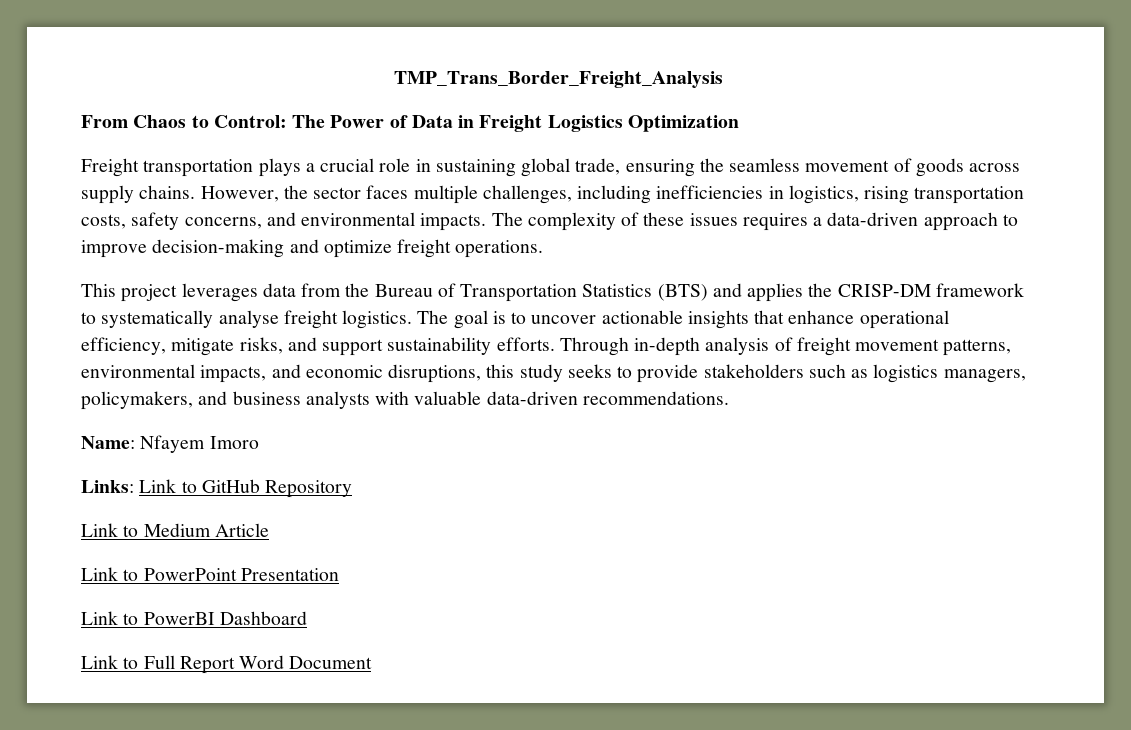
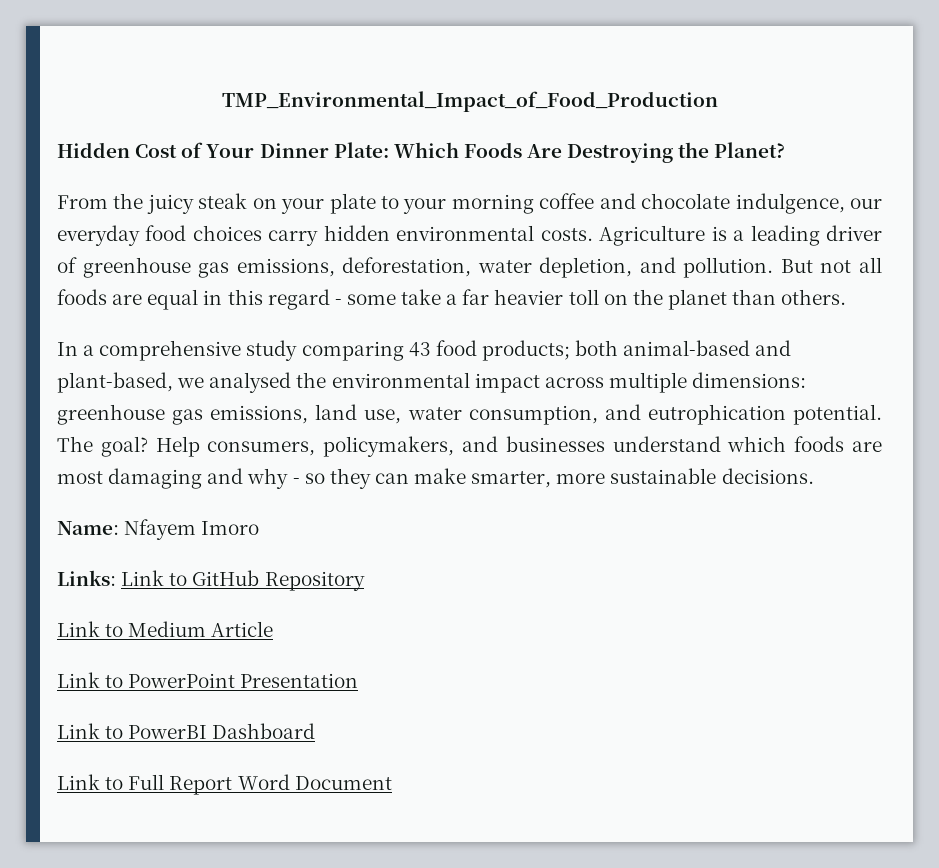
[393,71,723,88] [81,115,739,132] [81,158,1021,177] [81,185,1025,204] [81,212,1018,231] [81,239,544,258] [81,283,1024,302] [81,310,949,329] [81,337,1012,356] [81,364,1026,383] [81,391,729,410] TMP_Trans_Border_Freight_Analysis // From Chaos to Control: The Power of Data in Freight Logistics Optimization // Freight transportation plays a crucial role in sustaining global trade, ensuring the seamless movement of goods across supply chains. However, the sector faces multiple challenges, including inefficiencies in logistics, rising transportation costs, safety concerns, and environmental impacts. The complexity of these issues requires a data-driven approach to improve decision-making and optimize freight operations. // This project leverages data from the Bureau of Transportation Statistics (BTS) and applies the CRISP-DM framework to systematically analyse freight logistics. The goal is to uncover actionable insights that enhance operational efficiency, mitigate risks, and support sustainability efforts. Through in-depth analysis of freight movement patterns, environmental impacts, and economic disruptions, this study seeks to provide stakeholders such as logistics managers, policymakers, and business analysts with valuable data-driven recommendations. -> [221,91,718,112] [57,142,786,163] [57,193,883,214] [57,225,883,246] [57,257,882,278] [57,289,847,310] [57,340,792,361] [57,372,807,393] [57,404,882,425] [57,436,882,457] [57,468,814,489] TMP_Environmental_Impact_of_Food_Production // Hidden Cost of Your Dinner Plate: Which Foods Are Destroying the Planet? // From the juicy steak on your plate to your morning coffee and chocolate indulgence, our everyday food choices carry hidden environmental costs. Agriculture is a leading driver of greenhouse gas emissions, deforestation, water depletion, and pollution. But not all foods are equal in this regard - some take a far heavier toll on the planet than others. // In a comprehensive study comparing 43 food products; both animal-based and plant-based, we analysed the environmental impact across multiple dimensions: greenhouse gas emissions, land use, water consumption, and eutrophication potential. The goal? Help consumers, policymakers, and businesses understand which foods are most damaging and why - so they can make smarter, more sustainable decisions.

